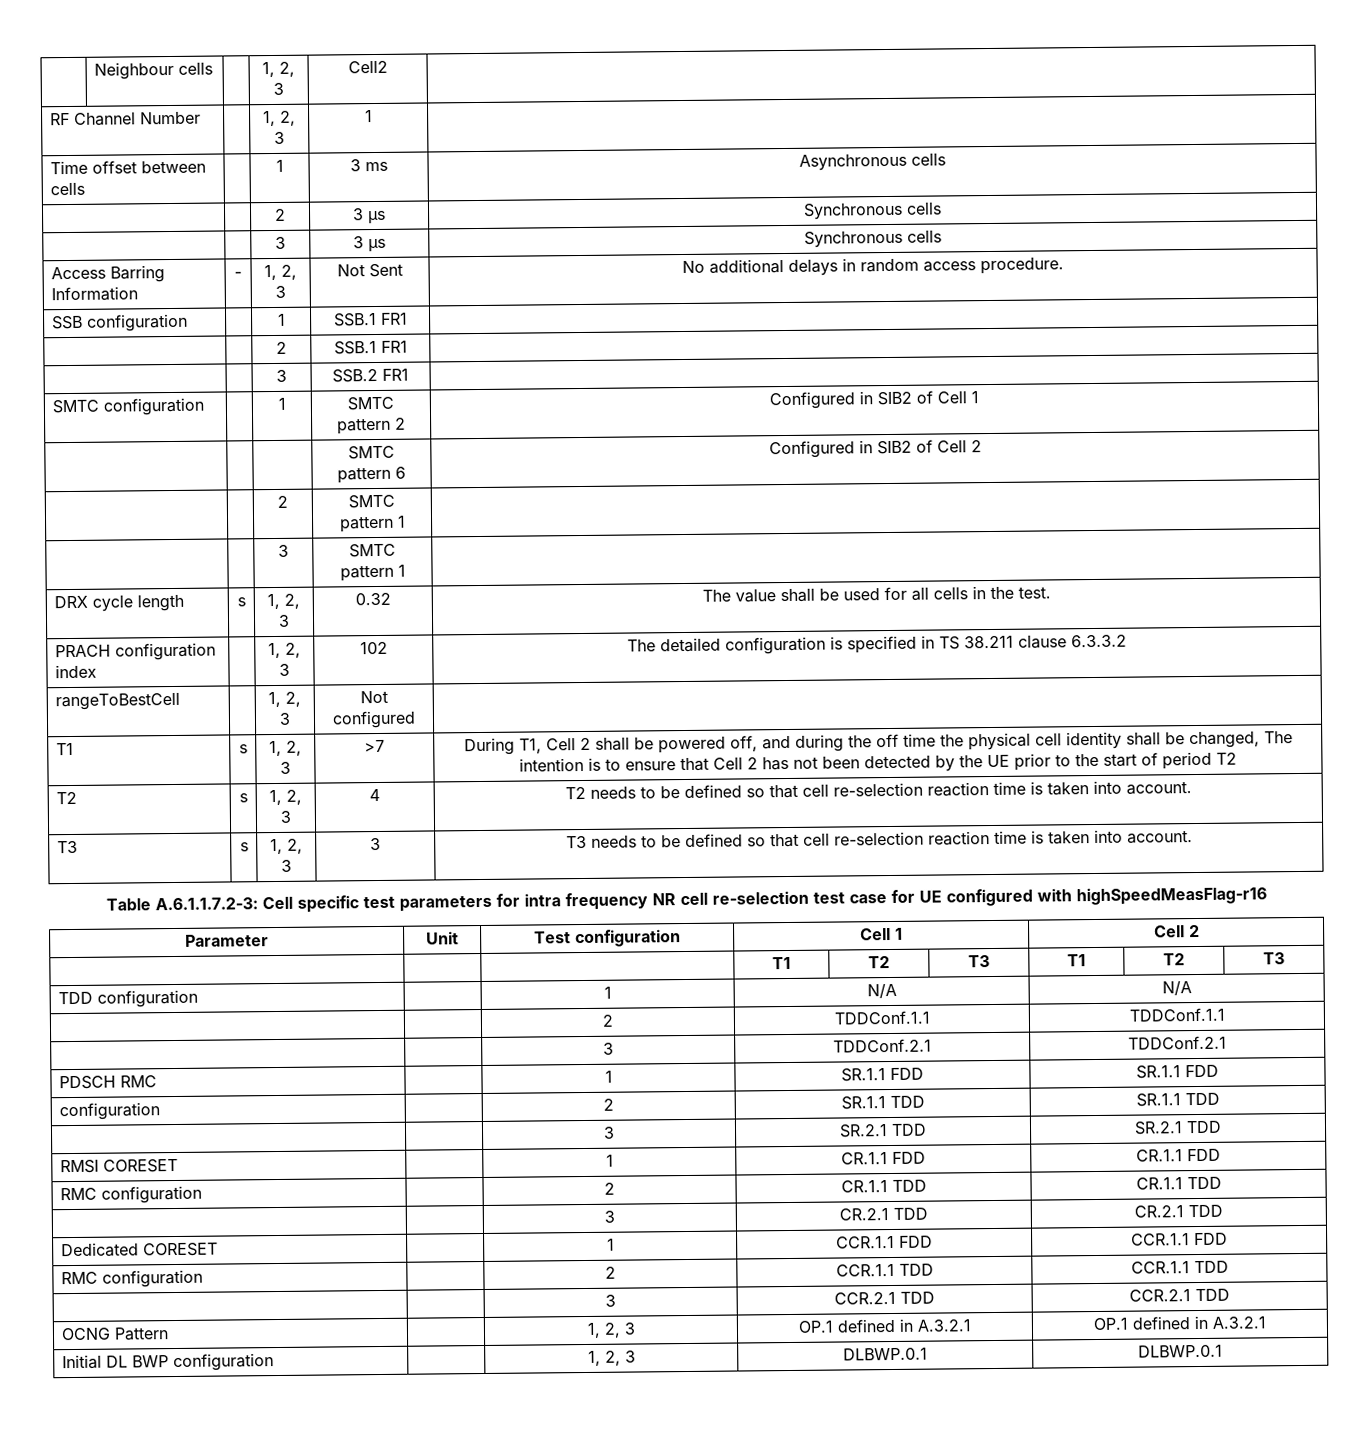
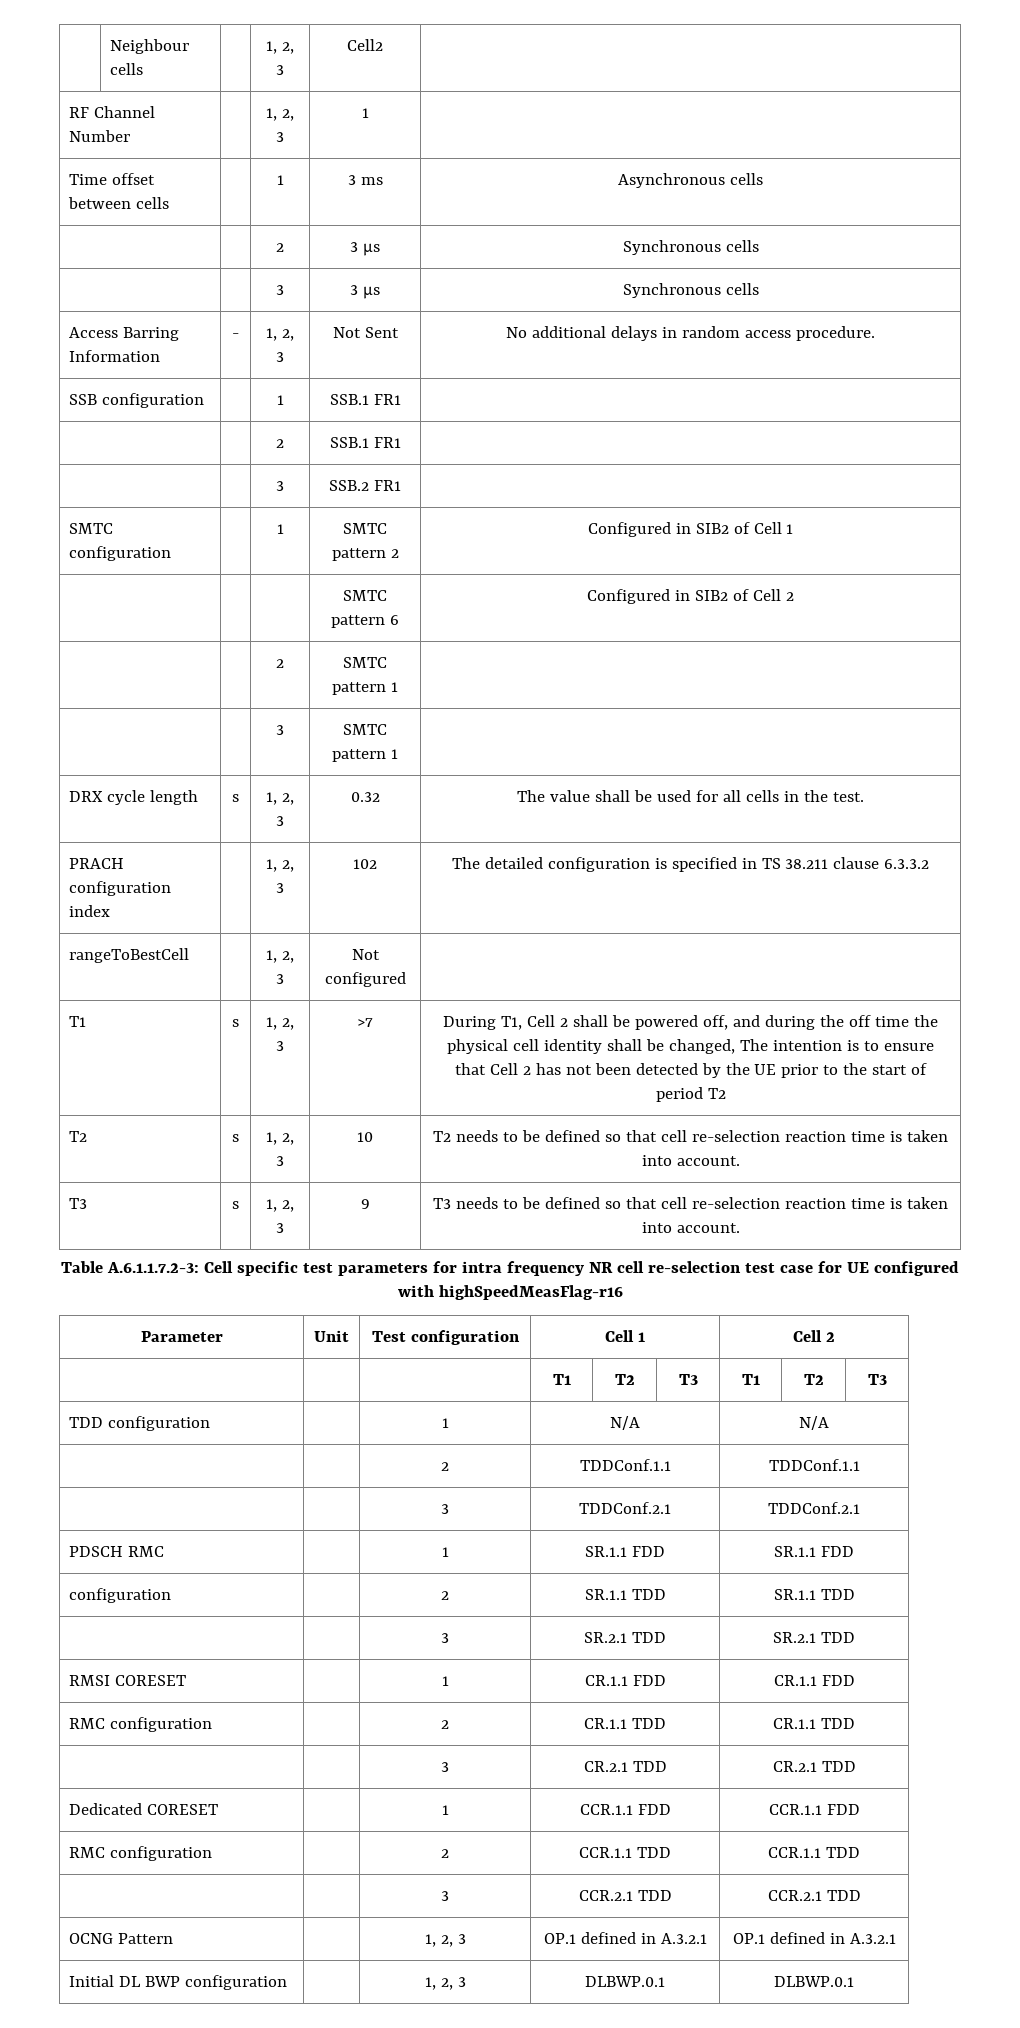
[369,788,380,802] 4 -> [357,1132,373,1142] 10
[370,837,381,851] 3 -> [360,1199,370,1209] 9

